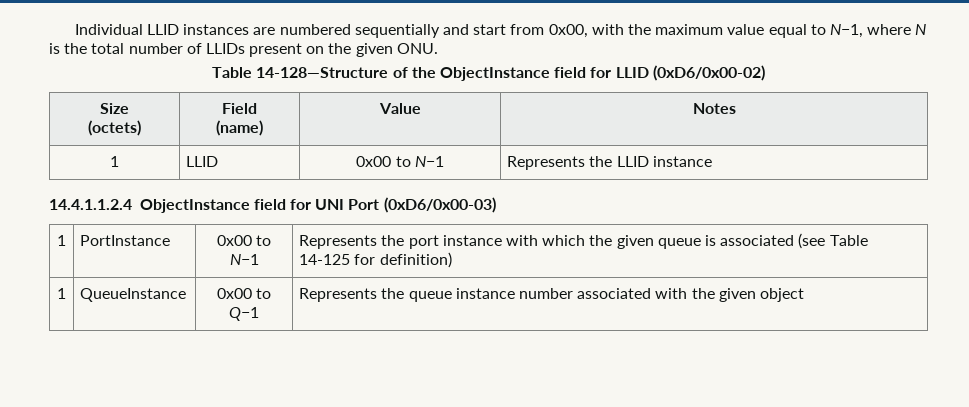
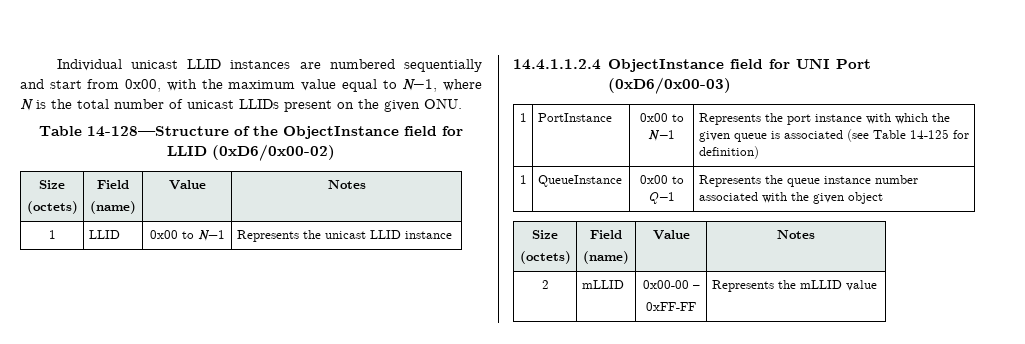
(143, 29) none -> [131,60,179,69] unicast
(202, 48) none -> [187,100,234,109] unicast
(613, 161) none -> [324,231,366,239] unicast
(804, 295) none -> [532,230,558,239] [519,251,571,264] [590,230,622,239] [583,251,629,264] [652,230,690,240] [777,230,815,239] [541,280,549,289] [581,280,624,289] [642,280,700,289] [646,302,696,311] [711,280,877,292] // Size // (octets) | Field // (name) | Value | Notes // 2 | mLLID | 0x00-00 – // 0xFF-FF | Represents the mLLID value

